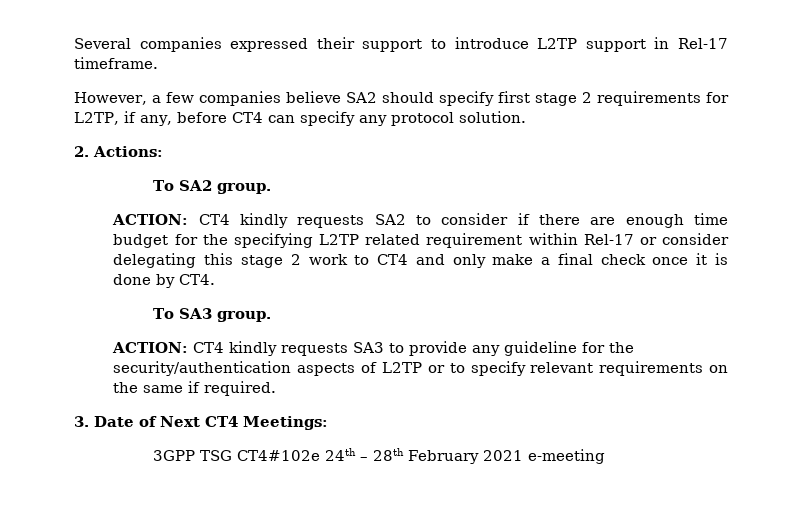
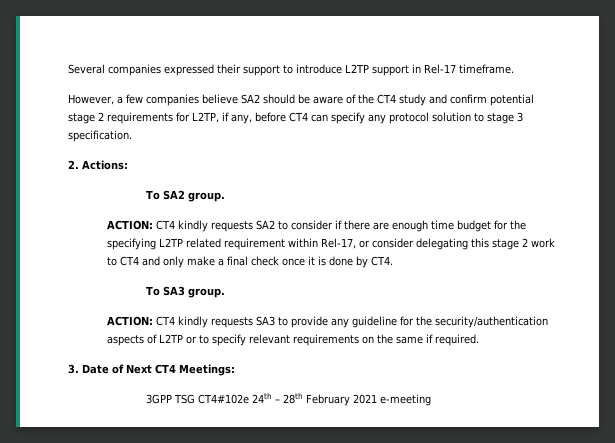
[438,91,530,106] specify first -> [298,94,534,106] be aware of the CT4 study and confirm potential
[458,111,526,123] solution. -> [432,112,523,124] [68,130,132,142] solution to stage 3 specification.
[583,234,634,245] Rel-17 -> [321,238,357,249] Rel-17,

